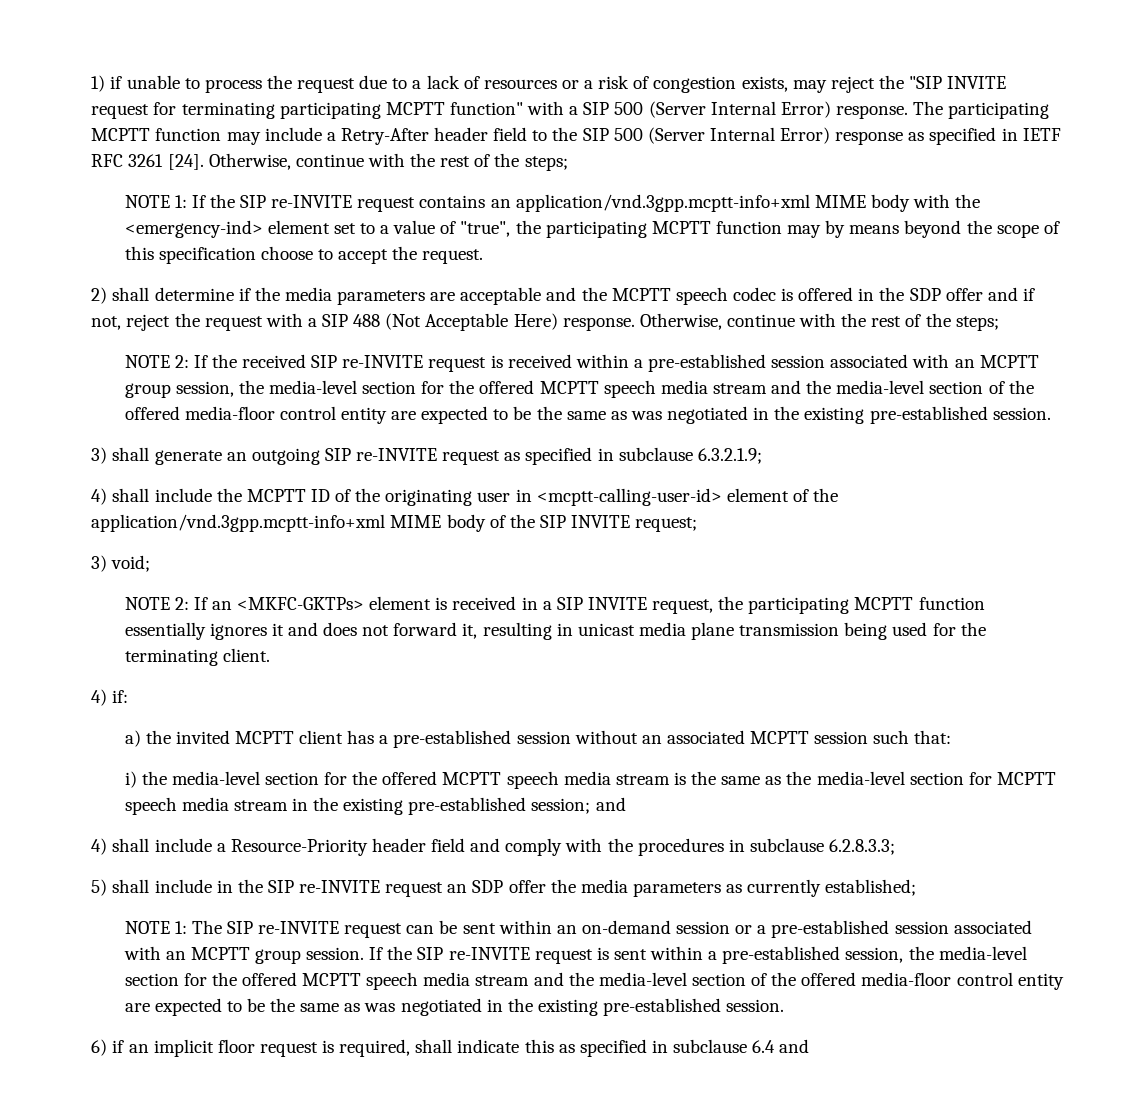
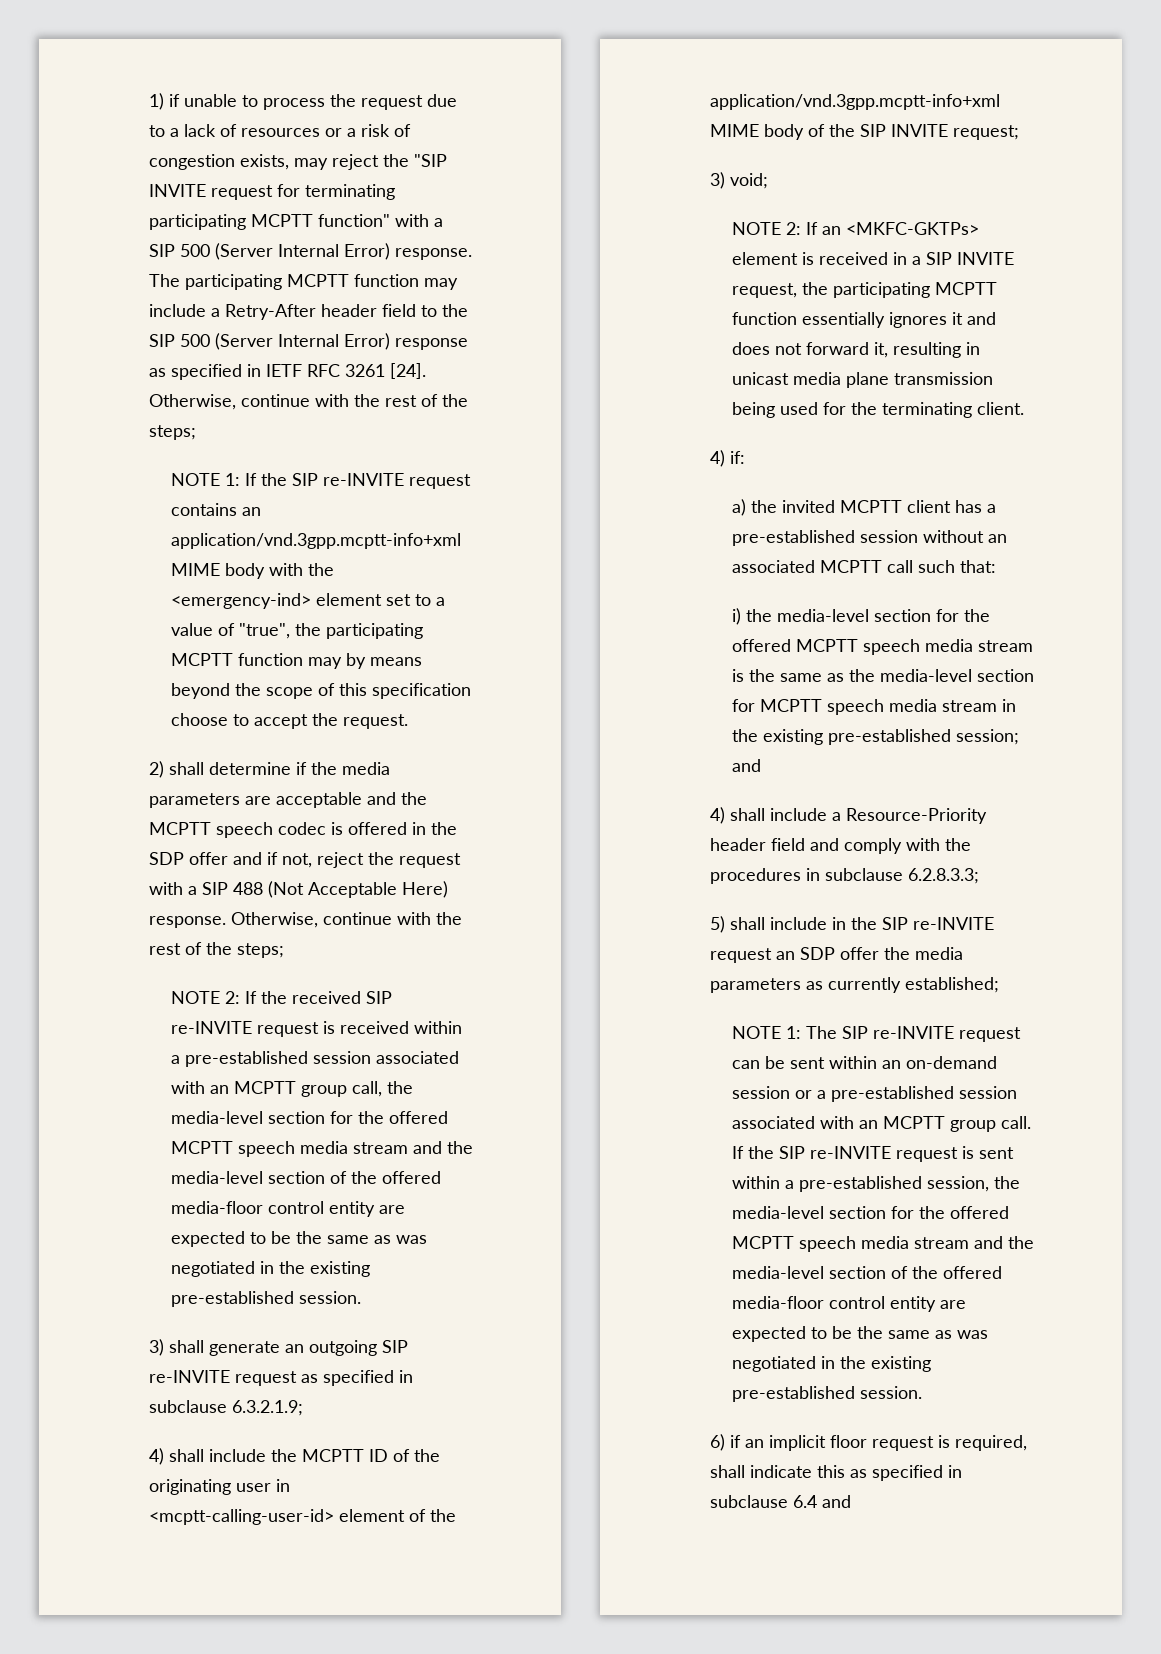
[175,381,234,397] session, -> [351,1081,382,1097] call,
[814,731,869,744] session -> [886,560,913,573] call
[306,947,365,960] session. -> [1000,1116,1031,1129] call.

